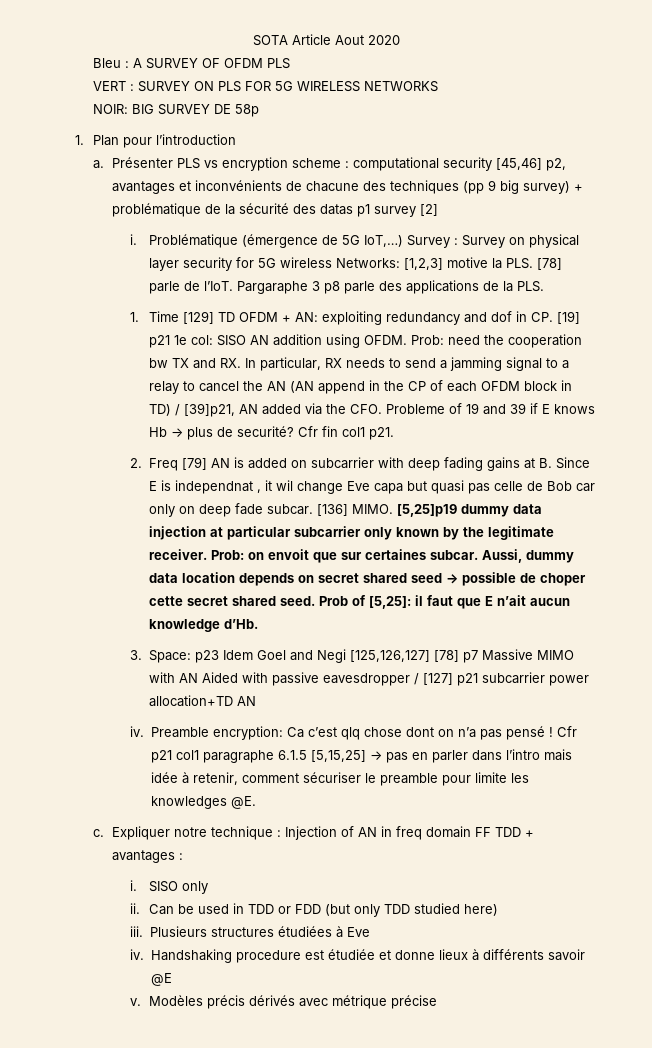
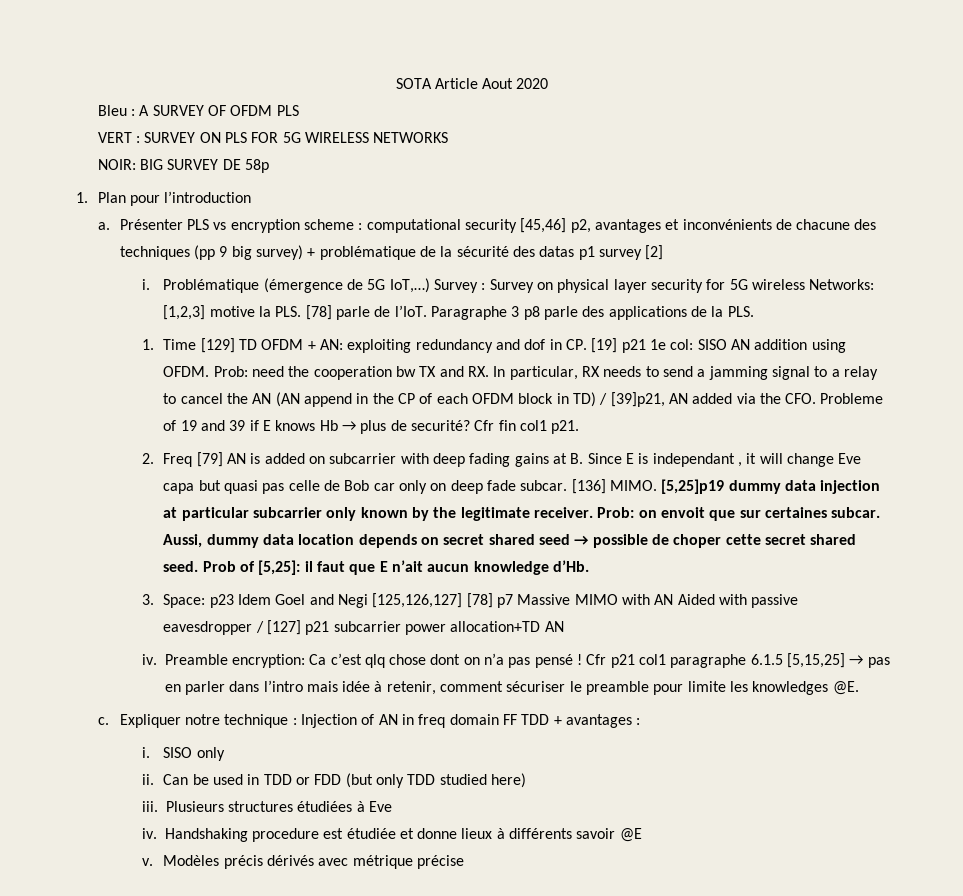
[237,281,309,294] Pargaraphe -> [431,306,508,320] Paragraphe
[175,480,254,494] independnat -> [652,453,735,467] independant
[276,480,294,491] wil -> [759,453,783,464] will

